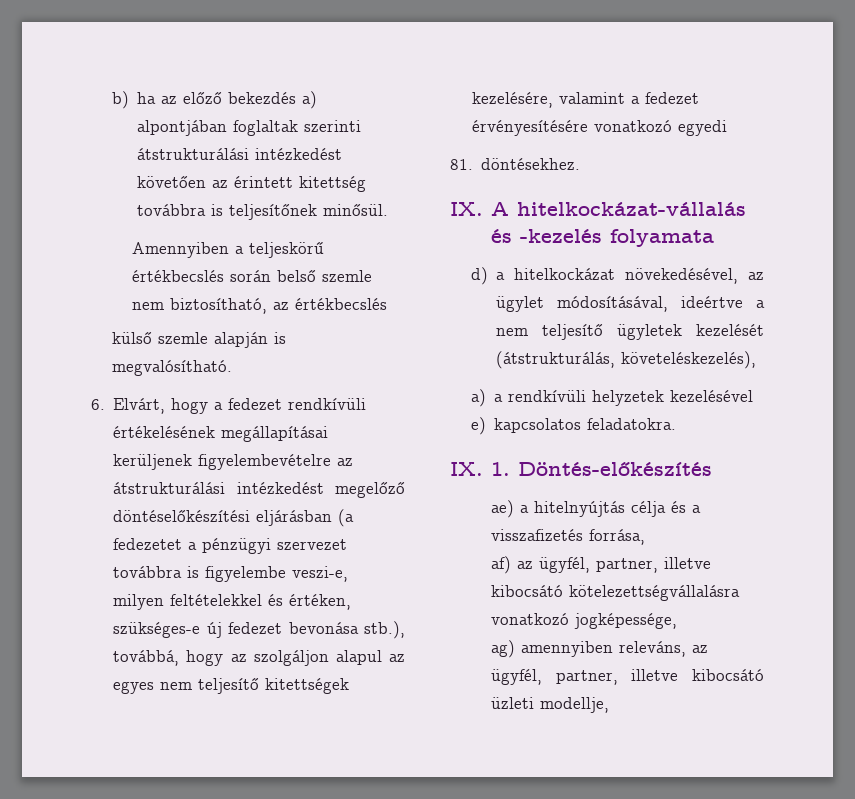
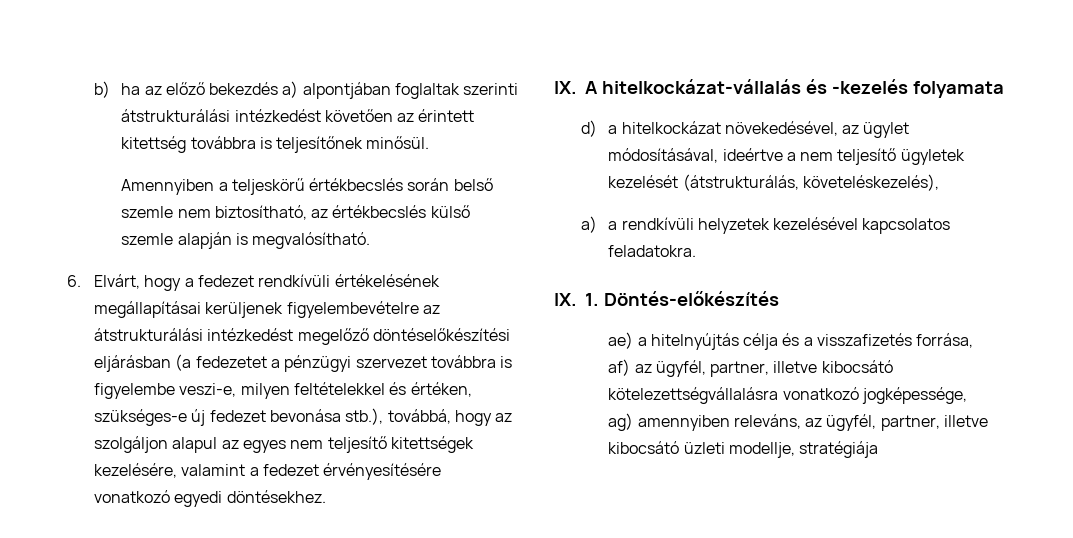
(388, 304) // -> (427, 211) none
[450,159,473,170] // 81. -> (223, 499) none
[470,417,486,435] // e) -> (859, 223) none
(610, 705) none -> [799,441,879,458] stratégiája

